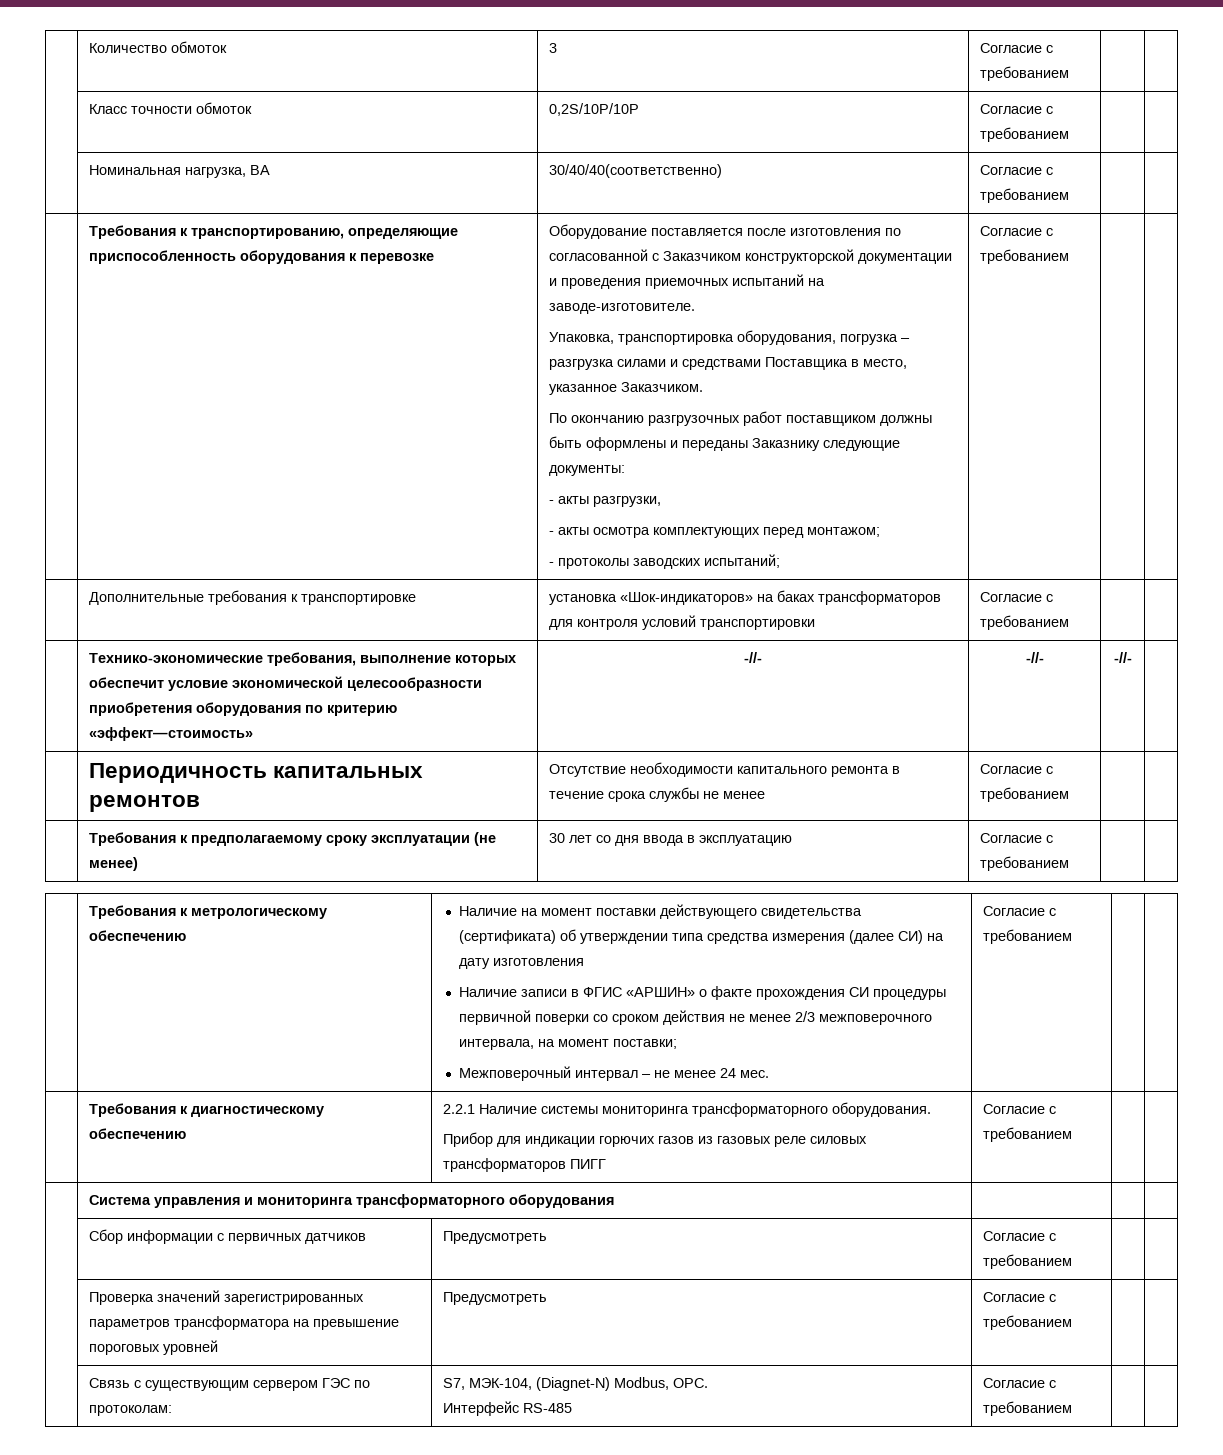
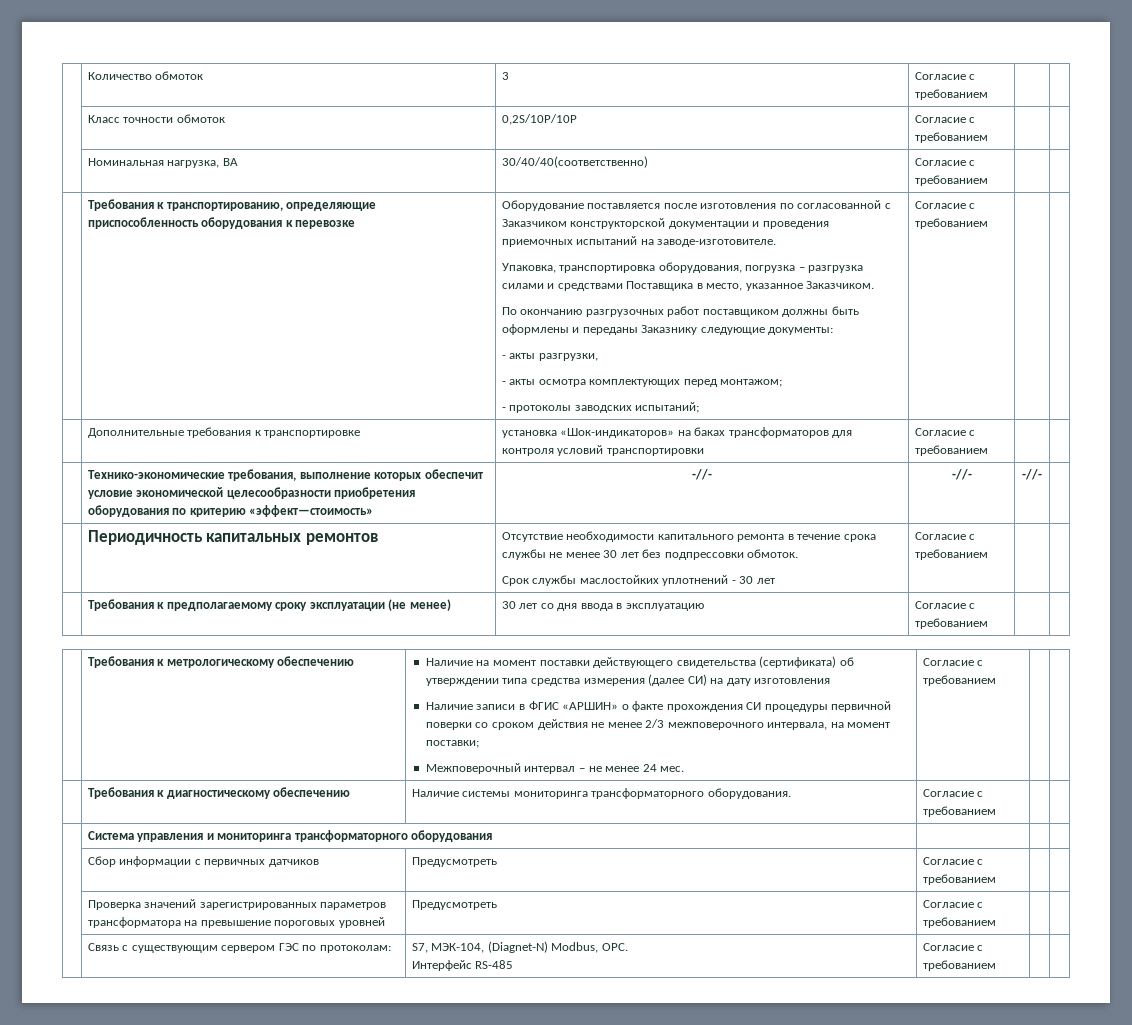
(766, 795) none -> [603,549,799,560] [501,575,775,586] 30 лет без подпрессовки обмоток. // Срок службы маслостойких уплотнений - 30 лет
[443,1104,476,1114] 2.2.1 -> (351, 792) none
[443,1132,868,1147] [443,1158,607,1172] // Прибор для индикации горючих газов из газовых реле силовых трансформаторов ПИГГ -> (791, 793) none

